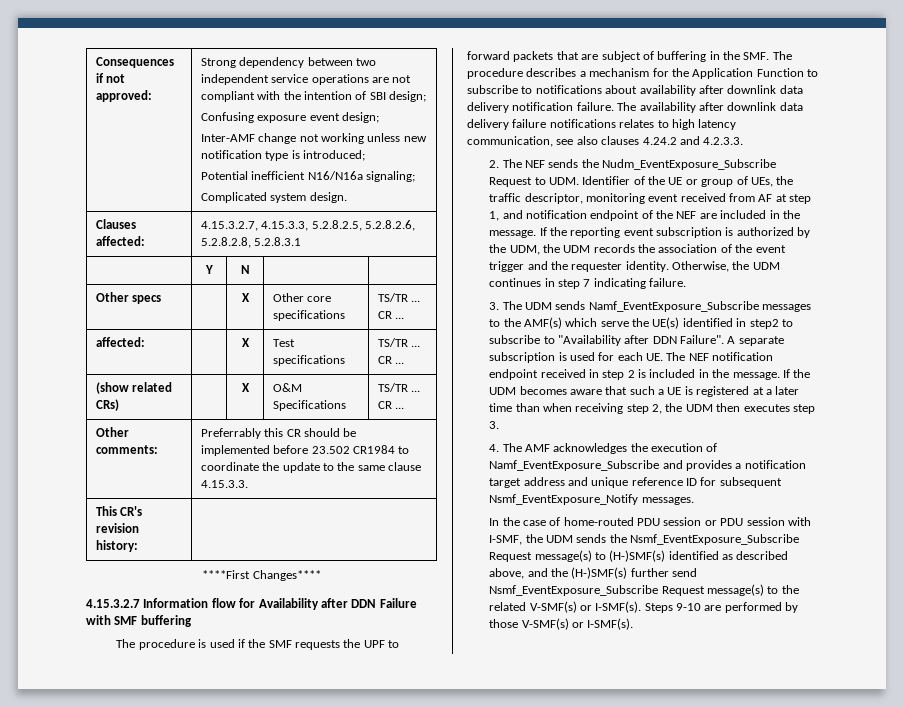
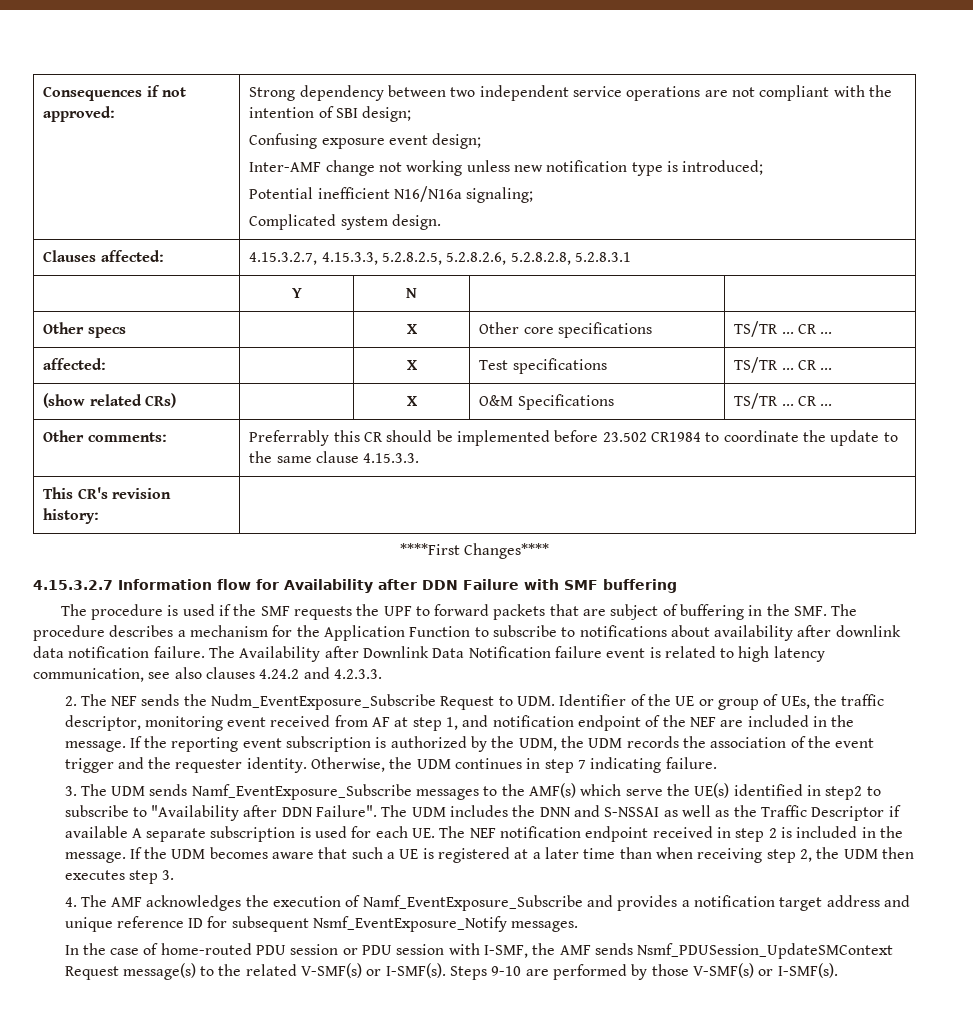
[467,102,509,113] delivery -> (64, 652) none
[639,102,803,113] [467,119,655,130] availability after downlink data delivery failure notifications relates -> [239,646,716,662] Availability after Downlink Data Notification failure event is related
(725, 339) none -> [381,805,901,821] [64,826,128,838] The UDM includes the DNN and S-NSSAI as well as the Traffic Descriptor if available
[545,534,800,545] [489,550,789,562] [489,567,698,579] [489,585,659,596] UDM sends the Nsmf_EventExposure_Subscribe Request message(s) to (H-)SMF(s) identified as described above, and the (H-)SMF(s) further send Nsmf_EventExposure_Subscribe -> [559,943,894,959] AMF sends Nsmf_PDUSession_UpdateSMContext

